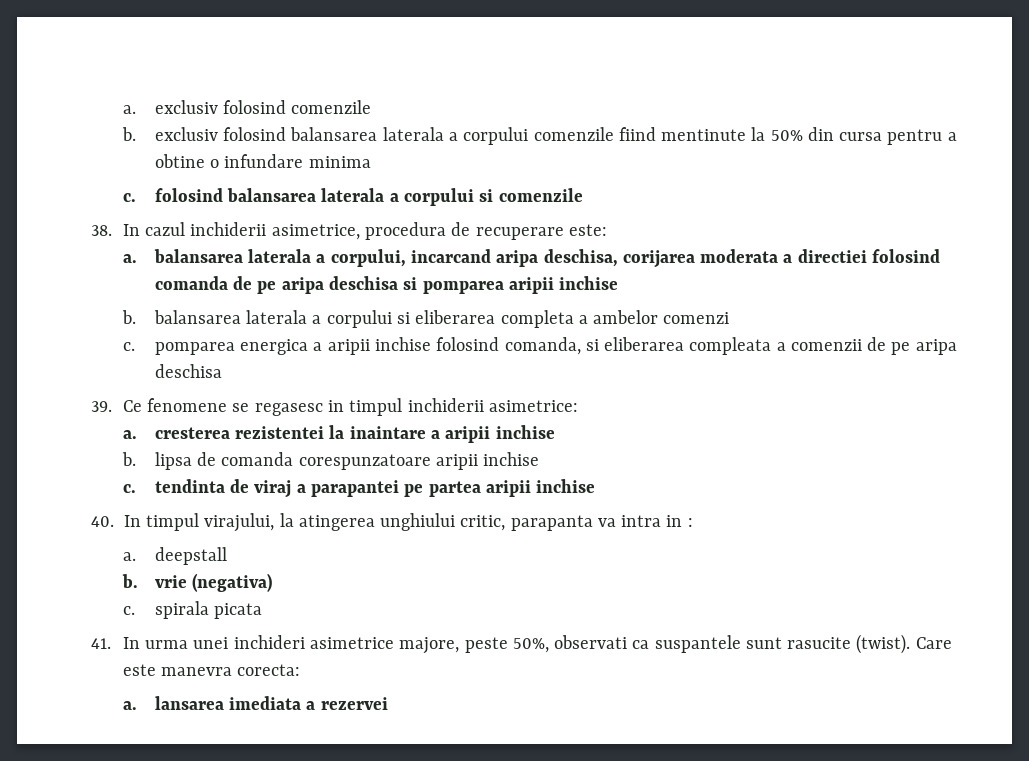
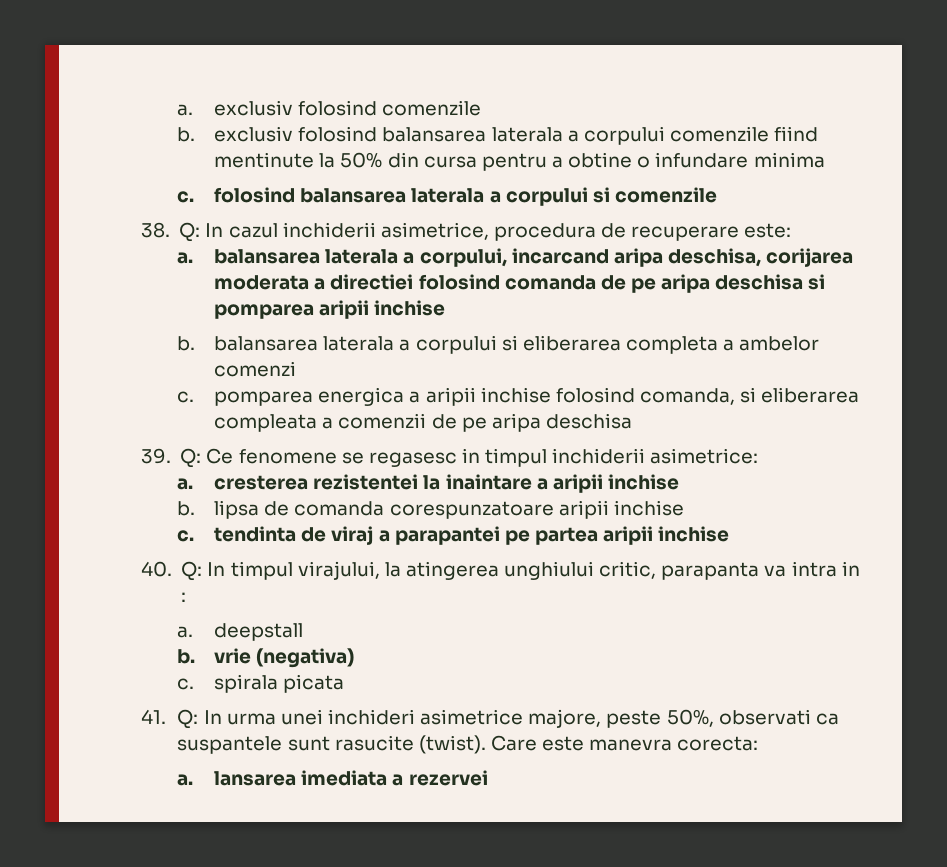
(112, 230) none -> [179,222,201,242] Q:
(112, 406) none -> [180,448,202,468] Q:
(114, 521) none -> [181,561,203,581] Q:
(111, 643) none -> [177,709,199,729] Q:

